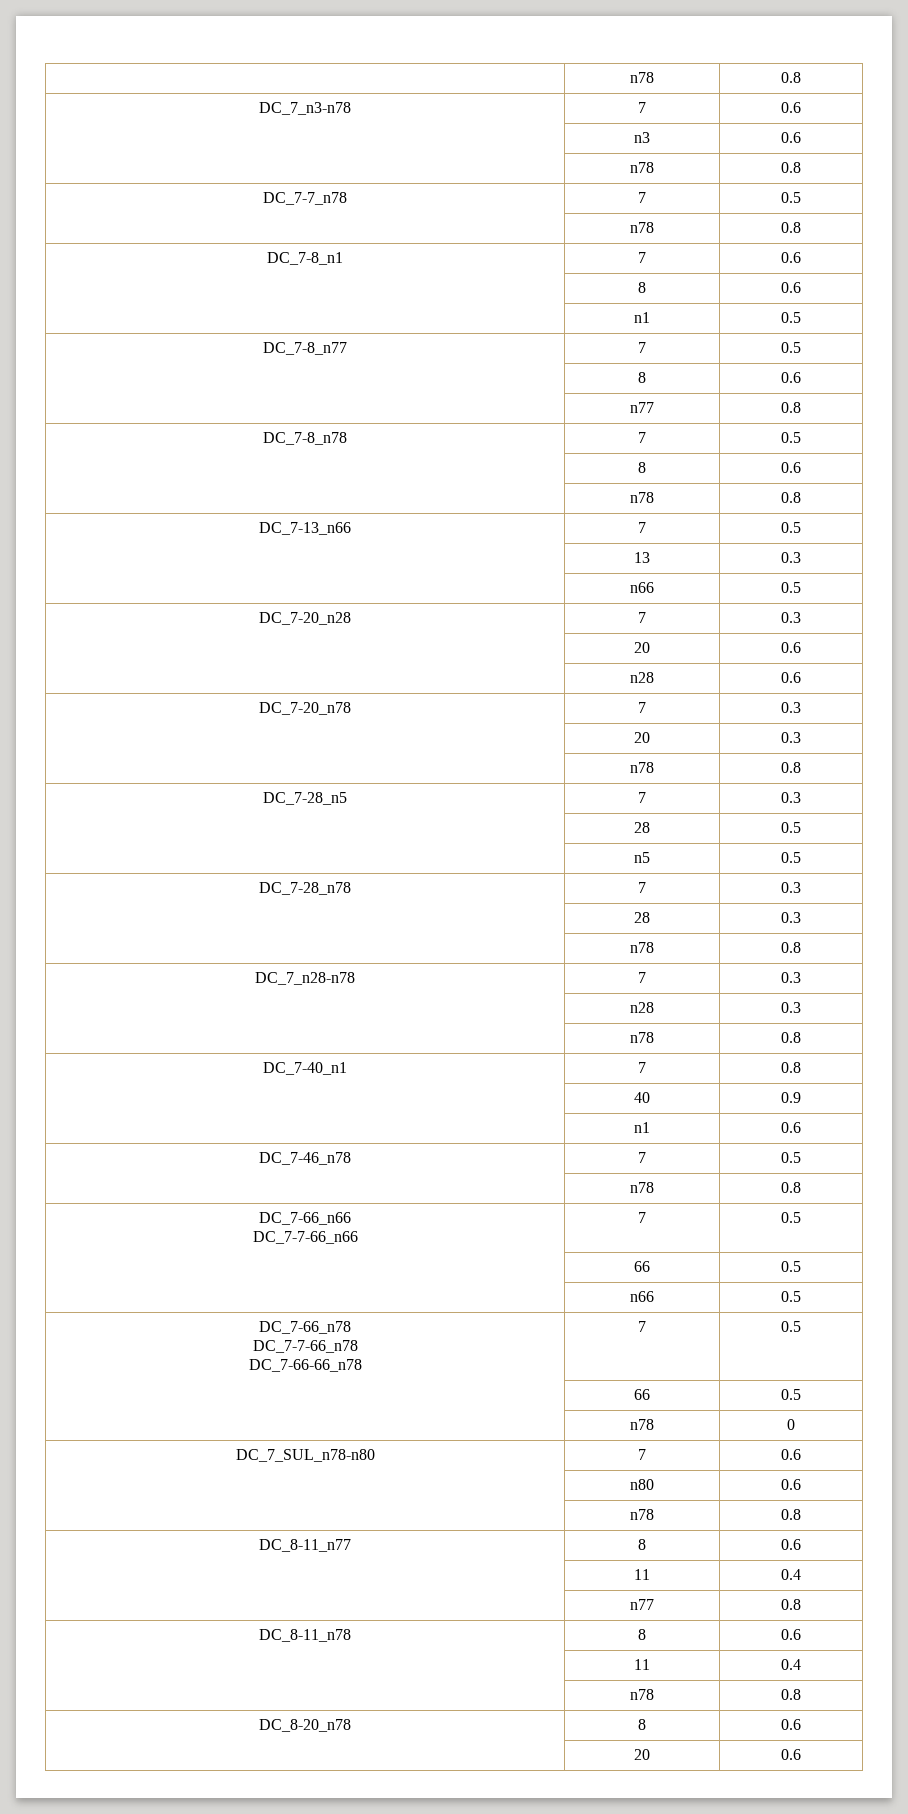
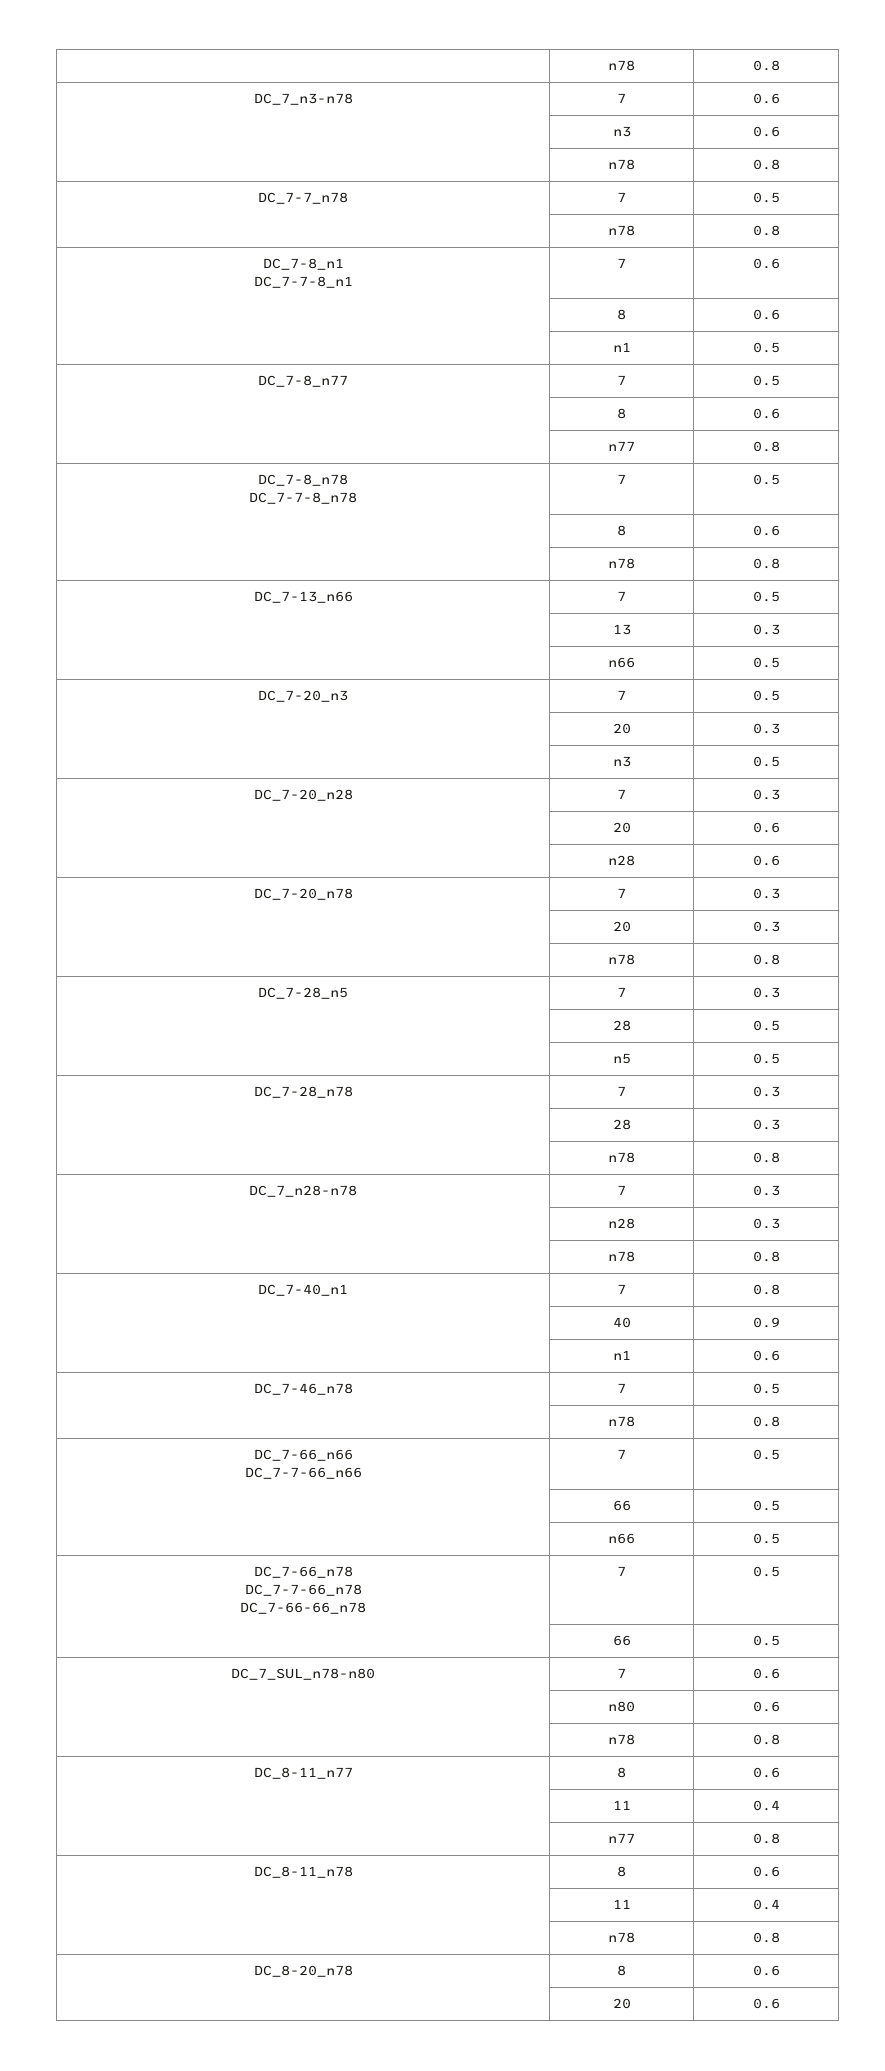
(343, 258) none -> [253,276,353,288] // DC_7-7-8_n1
(347, 438) none -> [249,492,357,504] // DC_7-7-8_n78
(801, 587) none -> [258,690,348,702] [617,690,626,700] [752,690,780,701] [612,723,631,734] [752,723,780,734] [612,756,631,767] [752,756,780,767] // DC_7-20_n3 | 7 | 0.5 // | 20 | 0.3 // | n3 | 0.5
[630,1419,654,1430] [787,1419,795,1430] // | n78 | 0 -> (780, 1640) none

